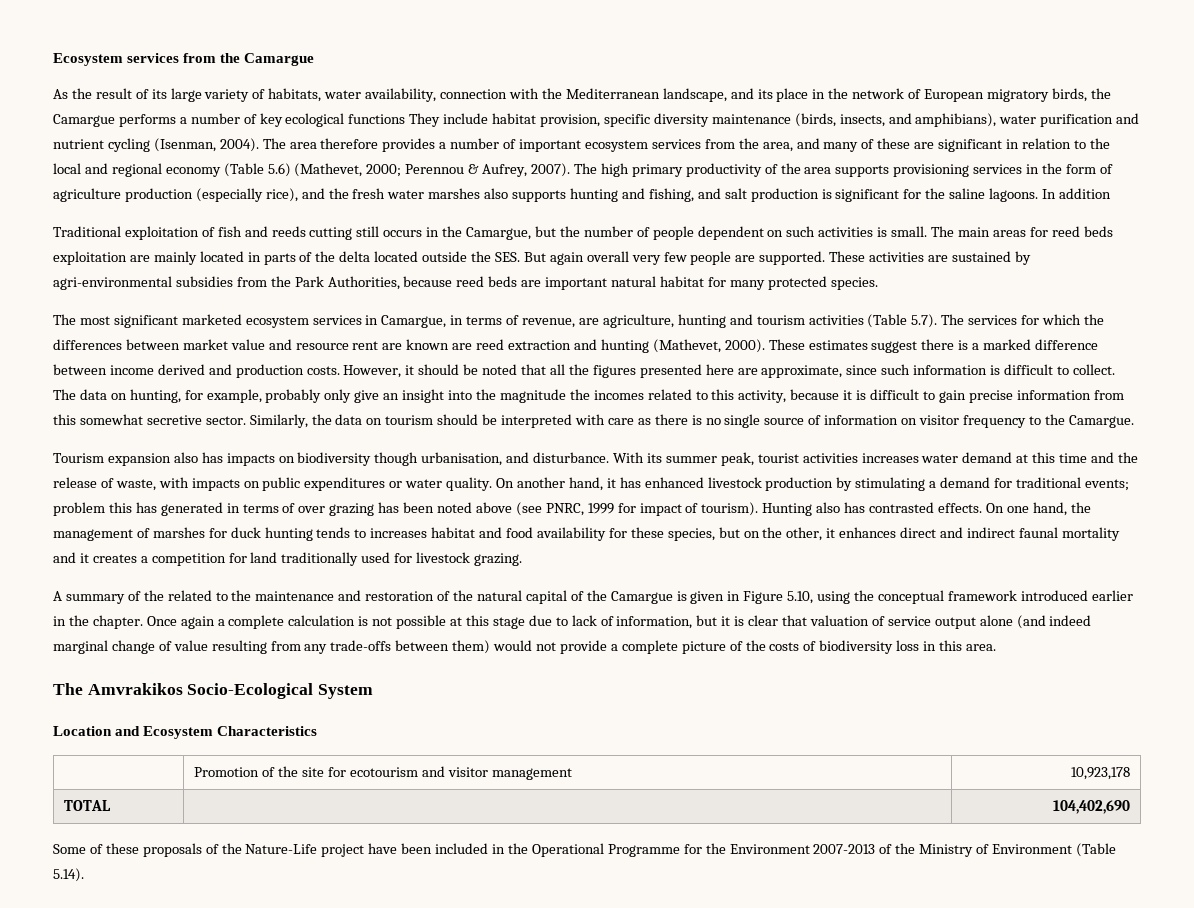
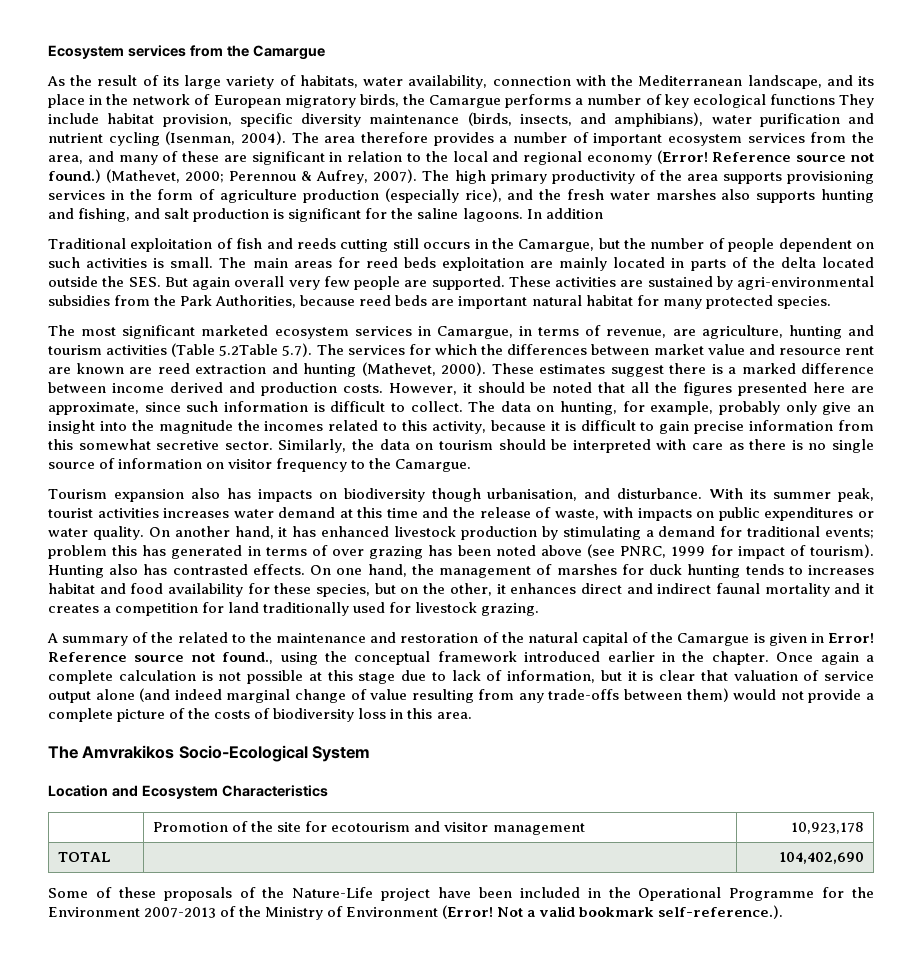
[223,163,291,177] (Table 5.6) -> [656,150,875,164] [48,169,101,183] (Error! Reference source not found.)
(908, 321) none -> [219,344,279,356] 5.2Table
[743,591,814,604] Figure 5.10, -> [827,633,874,643] [48,652,274,664] Error! Reference source not found.,
[1075,843,1116,857] [53,868,84,882] (Table 5.14). -> [442,905,783,919] (Error! Not a valid bookmark self-reference.).

